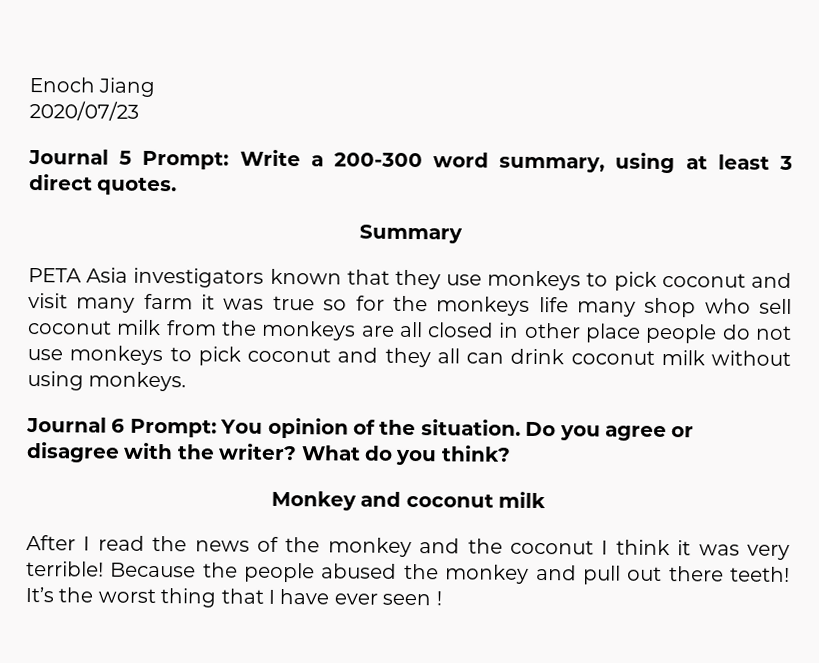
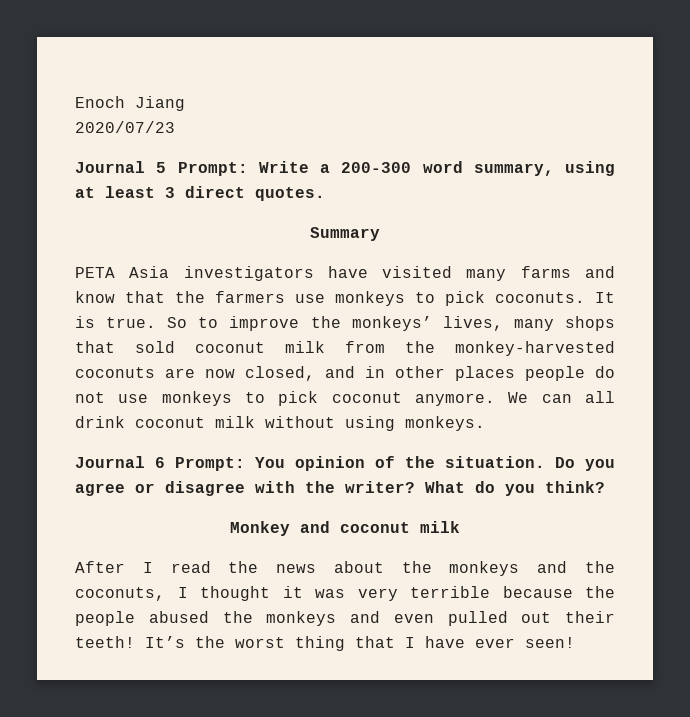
[269,268,792,291] [28,293,792,318] [27,319,495,341] known that they use monkeys to pick coconut and visit many farm it was true so for the monkeys life many shop who sell coconut milk from the monkeys are all closed -> [327,266,615,281] [75,291,615,306] [75,316,615,331] [75,341,615,356] [75,366,355,381] have visited many farms and know that the farmers use monkeys to pick coconuts. It is true. So to improve the monkeys’ lives, many shops that sold coconut milk from the monkey-harvested coconuts are now closed, and
[585,323,642,343] place -> [455,366,515,381] places
[337,347,504,368] and they all can -> [415,391,615,406] anymore. We can all
[257,536,670,558] of the monkey and the coconut I think -> [333,561,615,576] [75,586,270,601] about the monkeys and the coconuts, I thought
[26,560,197,578] terrible! Because -> [410,586,573,598] terrible because
[445,564,724,585] monkey and pull out there -> [266,611,615,626] monkeys and even pulled out their
[382,591,442,606] seen ! -> [525,637,575,648] seen!

